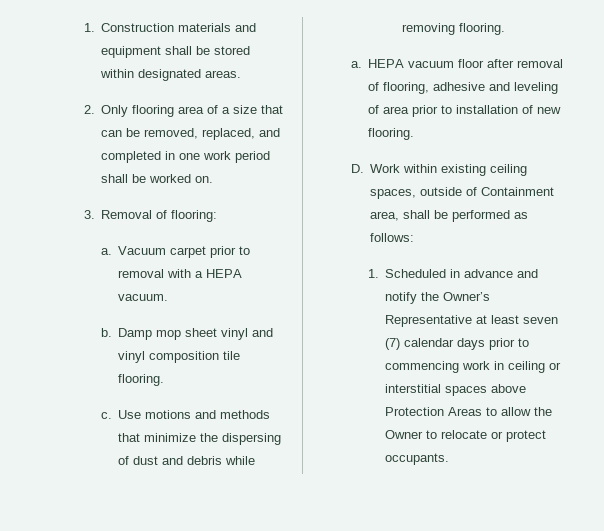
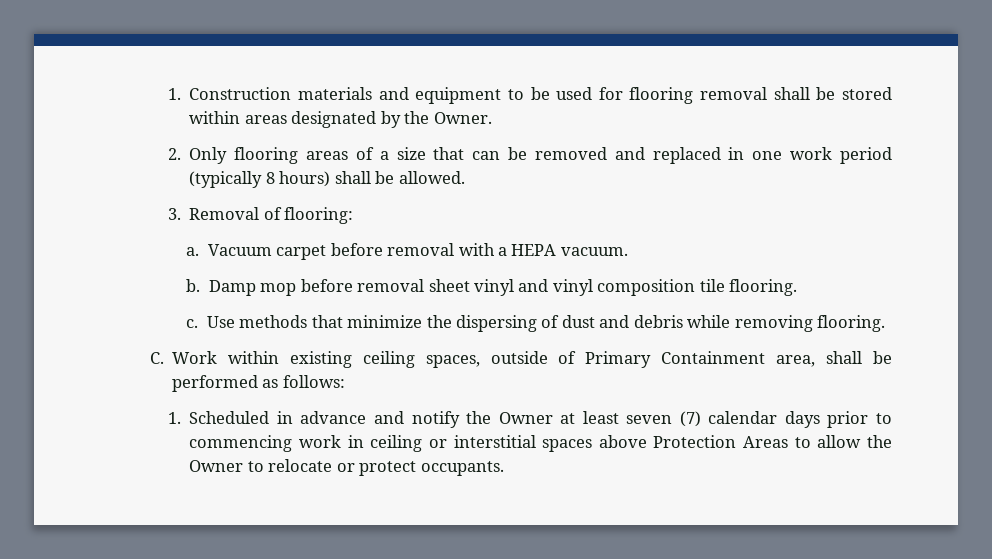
[165,46,251,55] [100,69,242,81] shall be stored within designated areas. -> [507,87,892,104] [189,111,492,128] to be used for flooring removal shall be stored within areas designated by the Owner.
[178,106,205,114] area -> [306,151,349,160] areas
[144,128,281,140] [101,151,271,163] [101,174,214,183] removed, replaced, and completed in one work period shall be worked on. -> [534,147,893,164] [189,171,465,188] removed and replaced in one work period (typically 8 hours) shall be allowed.
[210,246,251,258] prior to -> [330,243,383,256] before
(182, 335) none -> [300,279,425,292] before removal
[145,410,217,419] motions and -> (235, 322) none
[350,59,564,68] [368,82,559,94] [368,105,562,117] [368,128,415,140] [350,164,364,173] a. HEPA vacuum floor after removal of flooring, adhesive and leveling of area prior to installation of new flooring. // D. -> [149,352,164,364] C.
(478, 191) none -> [585,351,652,368] Primary
[443,292,491,301] [385,315,473,327] Owner’s Representative -> [498,412,553,424] Owner

